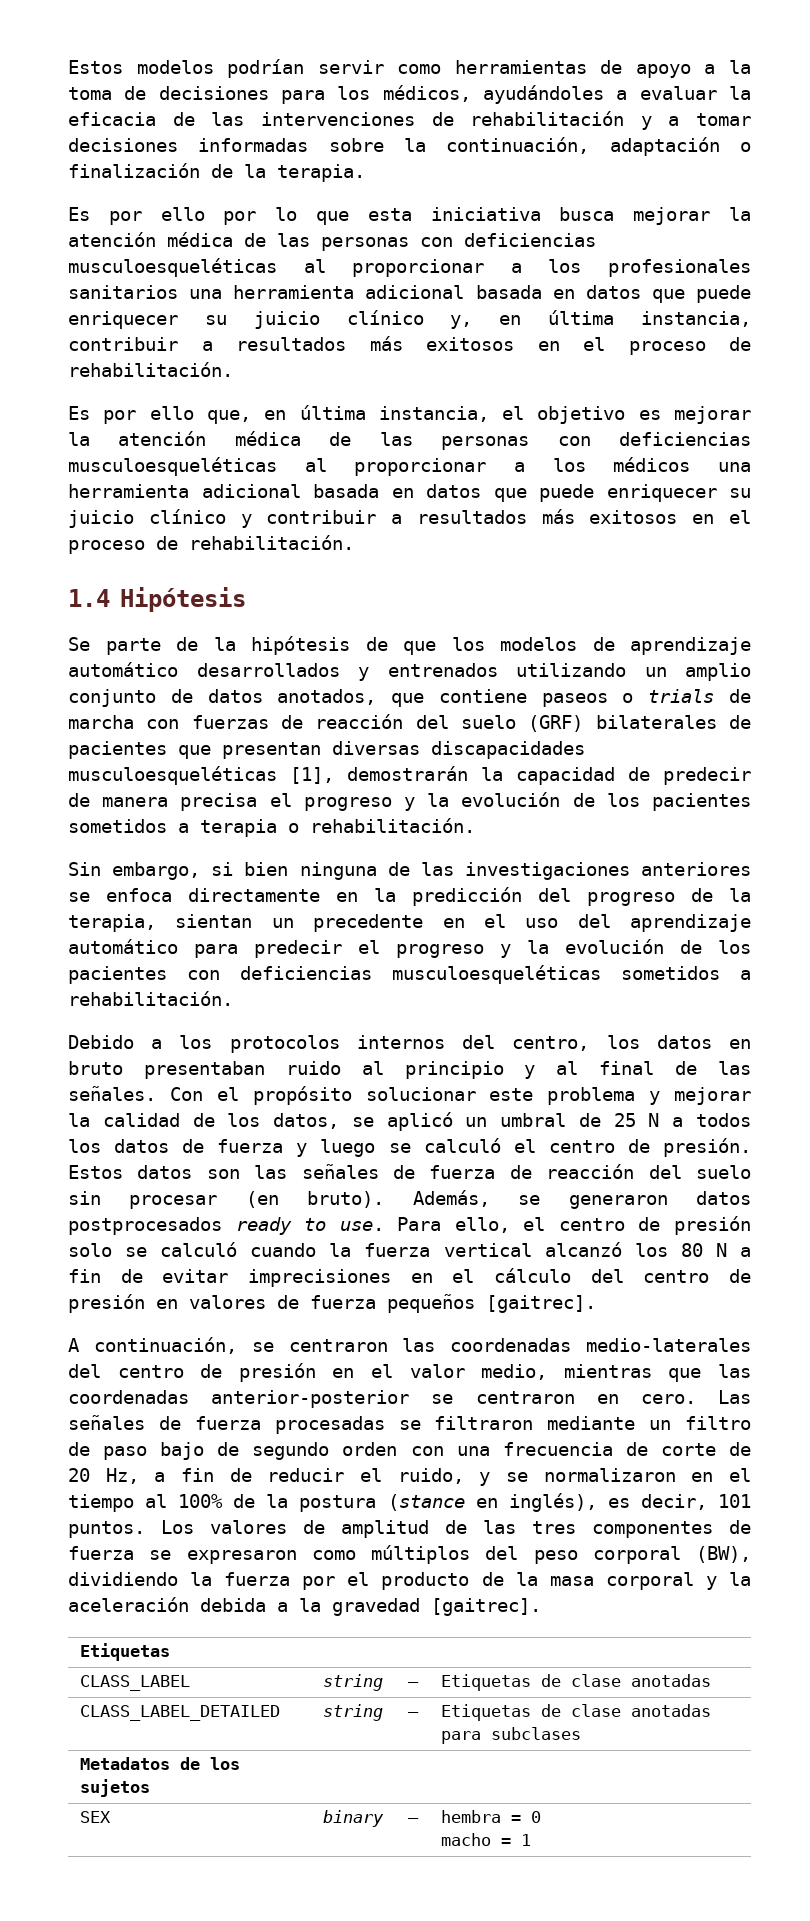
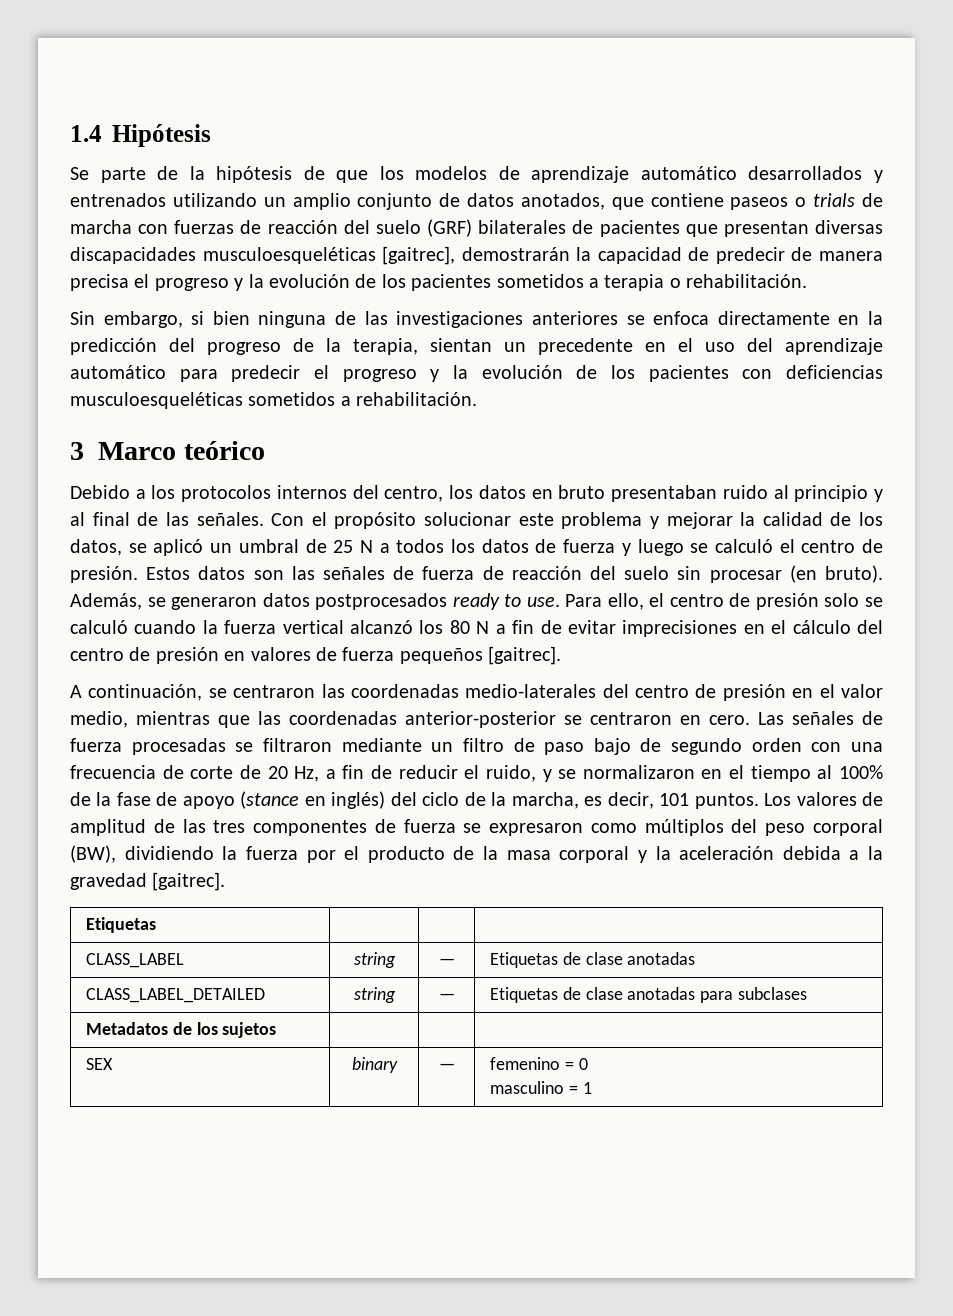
[68,59,751,78] [68,85,752,104] [68,111,751,130] [68,137,751,156] [68,163,365,182] [68,207,751,225] [68,232,596,251] [68,258,752,277] [68,285,751,303] [68,310,751,329] [68,336,751,355] [68,362,233,377] [68,405,751,424] [68,431,752,450] [68,457,751,476] [68,484,751,502] [68,509,752,528] [68,535,354,554] Estos modelos podrían servir como herramientas de apoyo a la toma de decisiones para los médicos, ayudándoles a evaluar la eficacia de las intervenciones de rehabilitación y a tomar decisiones informadas sobre la continuación, adaptación o finalización de la terapia. // Es por ello por lo que esta iniciativa busca mejorar la atención médica de las personas con deficiencias musculoesqueléticas al proporcionar a los profesionales sanitarios una herramienta adicional basada en datos que puede enriquecer su juicio clínico y, en última instancia, contribuir a resultados más exitosos en el proceso de rehabilitación. // Es por ello que, en última instancia, el objetivo es mejorar la atención médica de las personas con deficiencias musculoesqueléticas al proporcionar a los médicos una herramienta adicional basada en datos que puede enriquecer su juicio clínico y contribuir a resultados más exitosos en el proceso de rehabilitación. // -> (70, 133) none
[290,767,334,784] [1], -> [382,246,456,265] [gaitrec],
(233, 998) none -> [70,441,265,460] // 3 Marco teórico
[299,1493,597,1512] postura (stance en inglés), -> [116,791,579,809] fase de apoyo (stance en inglés) del ciclo de la marcha,
[440,1810,501,1823] hembra -> [489,1057,560,1070] femenino
[440,1833,491,1846] macho -> [489,1081,564,1094] masculino

